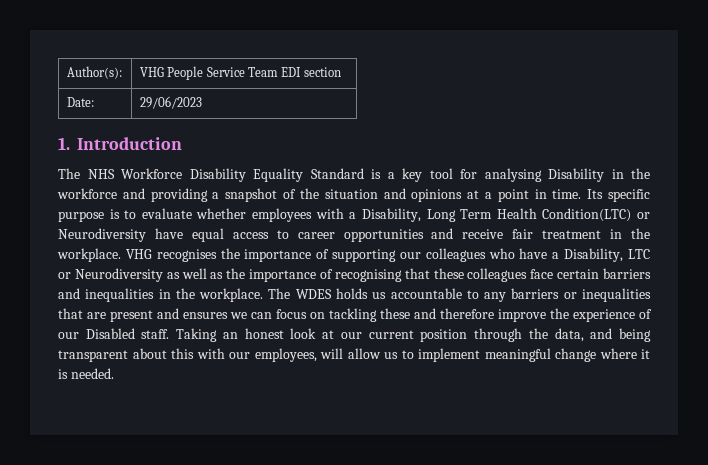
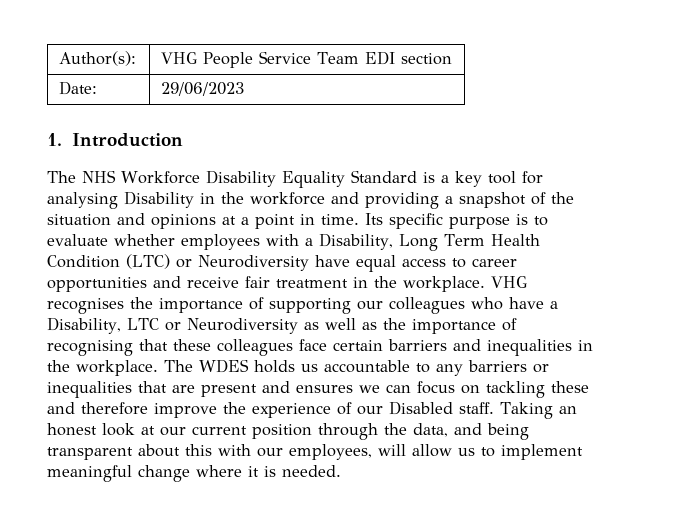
[542,208,632,222] Condition(LTC) -> [47,254,170,269] Condition (LTC)

